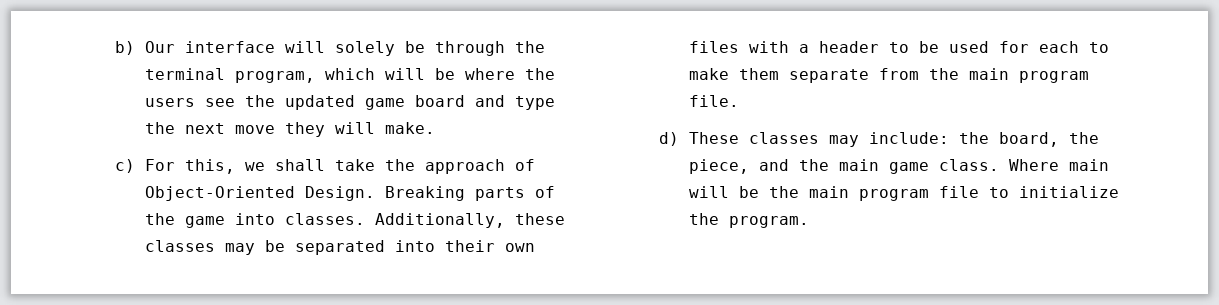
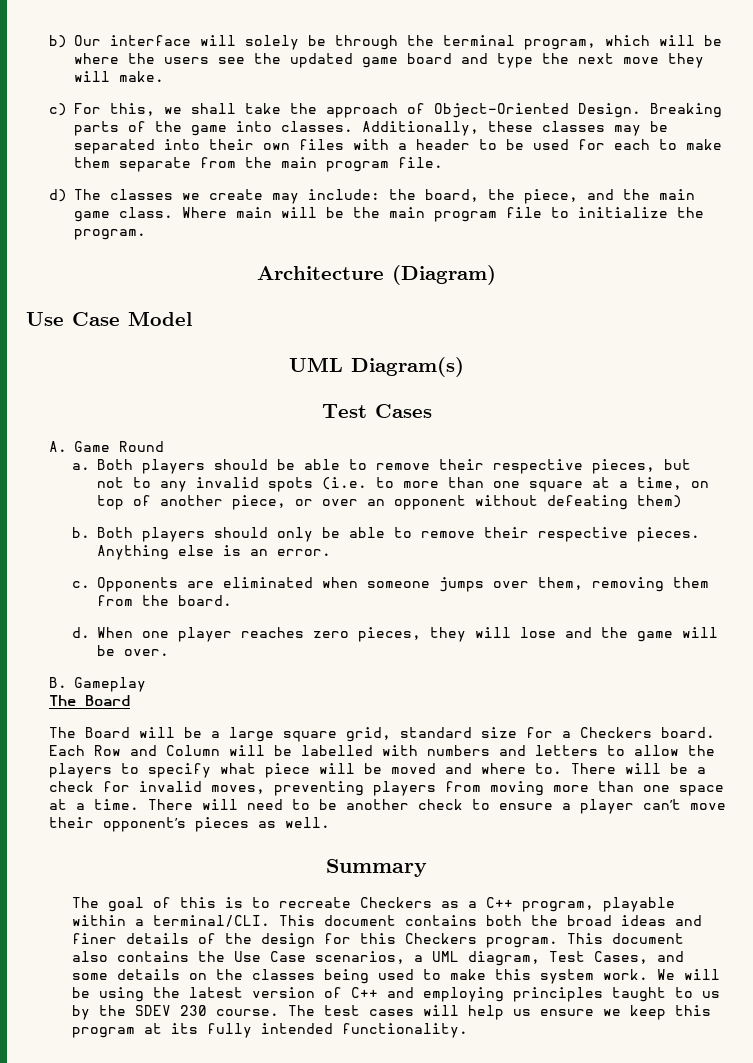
[688,132,819,144] These classes -> [74,189,264,200] The classes we create
(809, 222) none -> [257,265,496,285] [26,311,192,326] [289,357,464,377] [321,404,432,418] [49,441,165,452] [72,459,692,474] [97,477,710,492] [97,495,683,510] [72,527,701,542] [97,545,332,560] [72,577,710,592] [97,595,233,606] [72,627,719,642] [97,645,170,656] [49,677,147,692] [49,695,131,706] [49,727,716,742] [49,745,716,756] [49,763,707,778] [49,781,725,796] [49,799,727,814] [49,817,331,832] [326,859,427,877] [72,897,676,912] [72,915,703,927] [72,933,685,948] [72,951,685,966] [72,969,721,984] [72,987,721,1002] [72,1005,712,1020] [72,1023,469,1038] // Architecture (Diagram) // Use Case Model // UML Diagram(s) // Test Cases // A. Game Round // a. Both players should be able to remove their respective pieces, but not to any invalid spots (i.e. to more than one square at a time, on top of another piece, or over an opponent without defeating them) // b. Both players should only be able to remove their respective pieces. Anything else is an error. // c. Opponents are eliminated when someone jumps over them, removing them from the board. // d. When one player reaches zero pieces, they will lose and the game will be over. // B. Gameplay // The Board // The Board will be a large square grid, standard size for a Checkers board. Each Row and Column will be labelled with numbers and letters to allow the players to specify what piece will be moved and where to. There will be a check for invalid moves, preventing players from moving more than one space at a time. There will need to be another check to ensure a player can’t move their opponent’s pieces as well. // Summary // The goal of this is to recreate Checkers as a C++ program, playable within a terminal/CLI. This document contains both the broad ideas and finer details of the design for this Checkers program. This document also contains the Use Case scenarios, a UML diagram, Test Cases, and some details on the classes being used to make this system work. We will be using the latest version of C++ and employing principles taught to us by the SDEV 230 course. The test cases will help us ensure we keep this program at its fully intended functionality.

